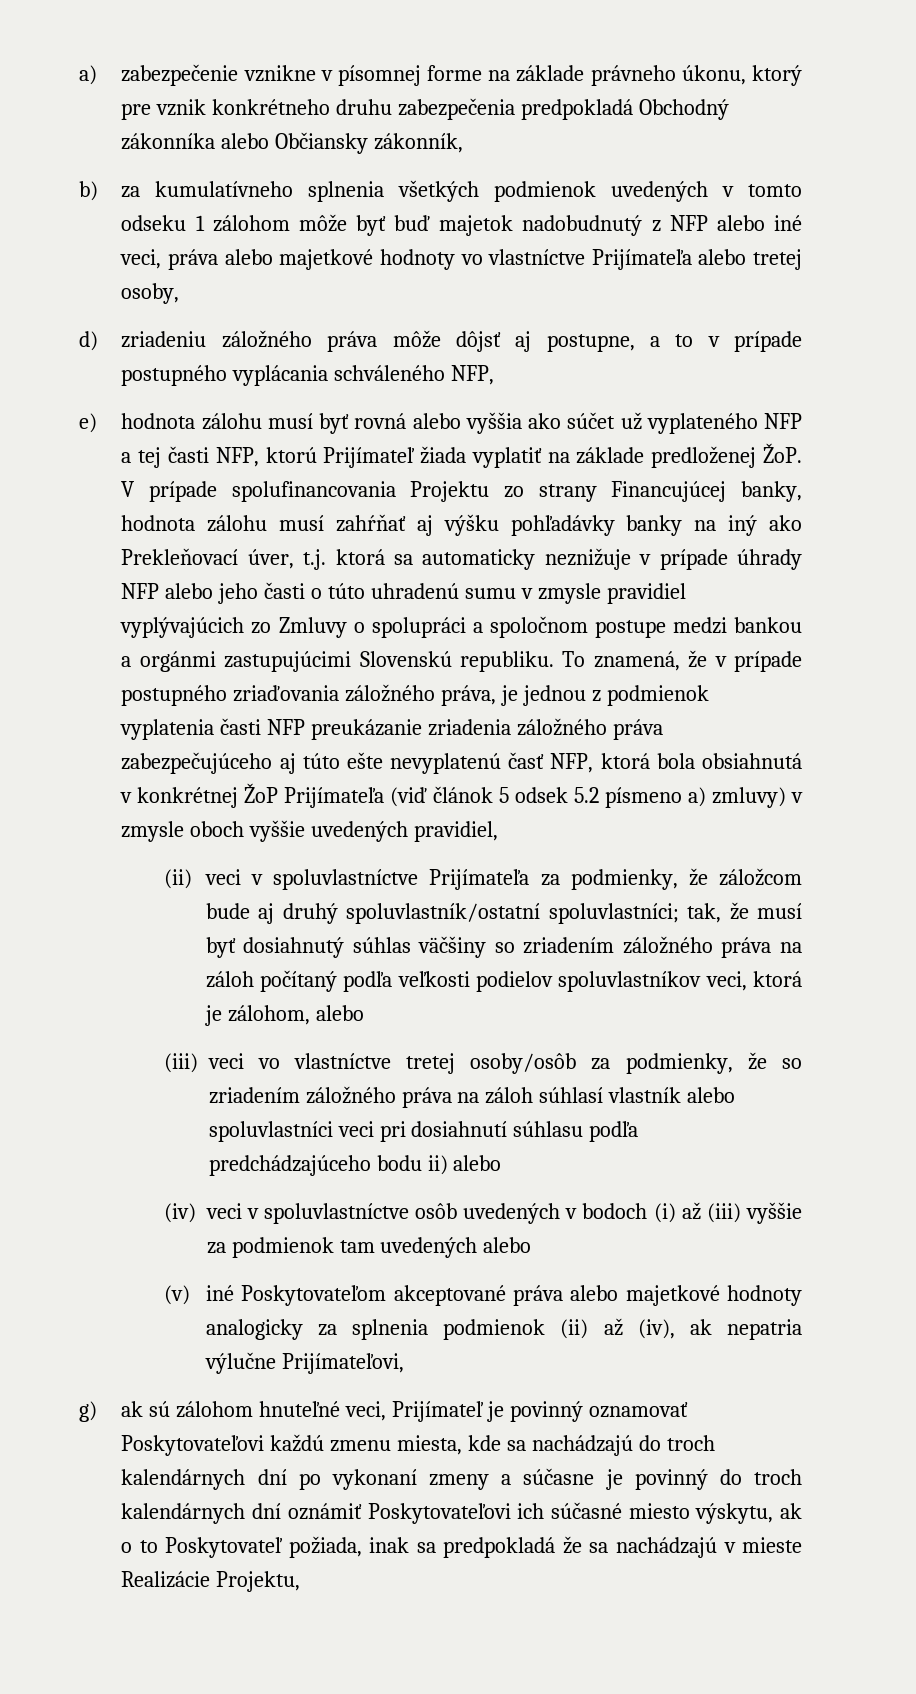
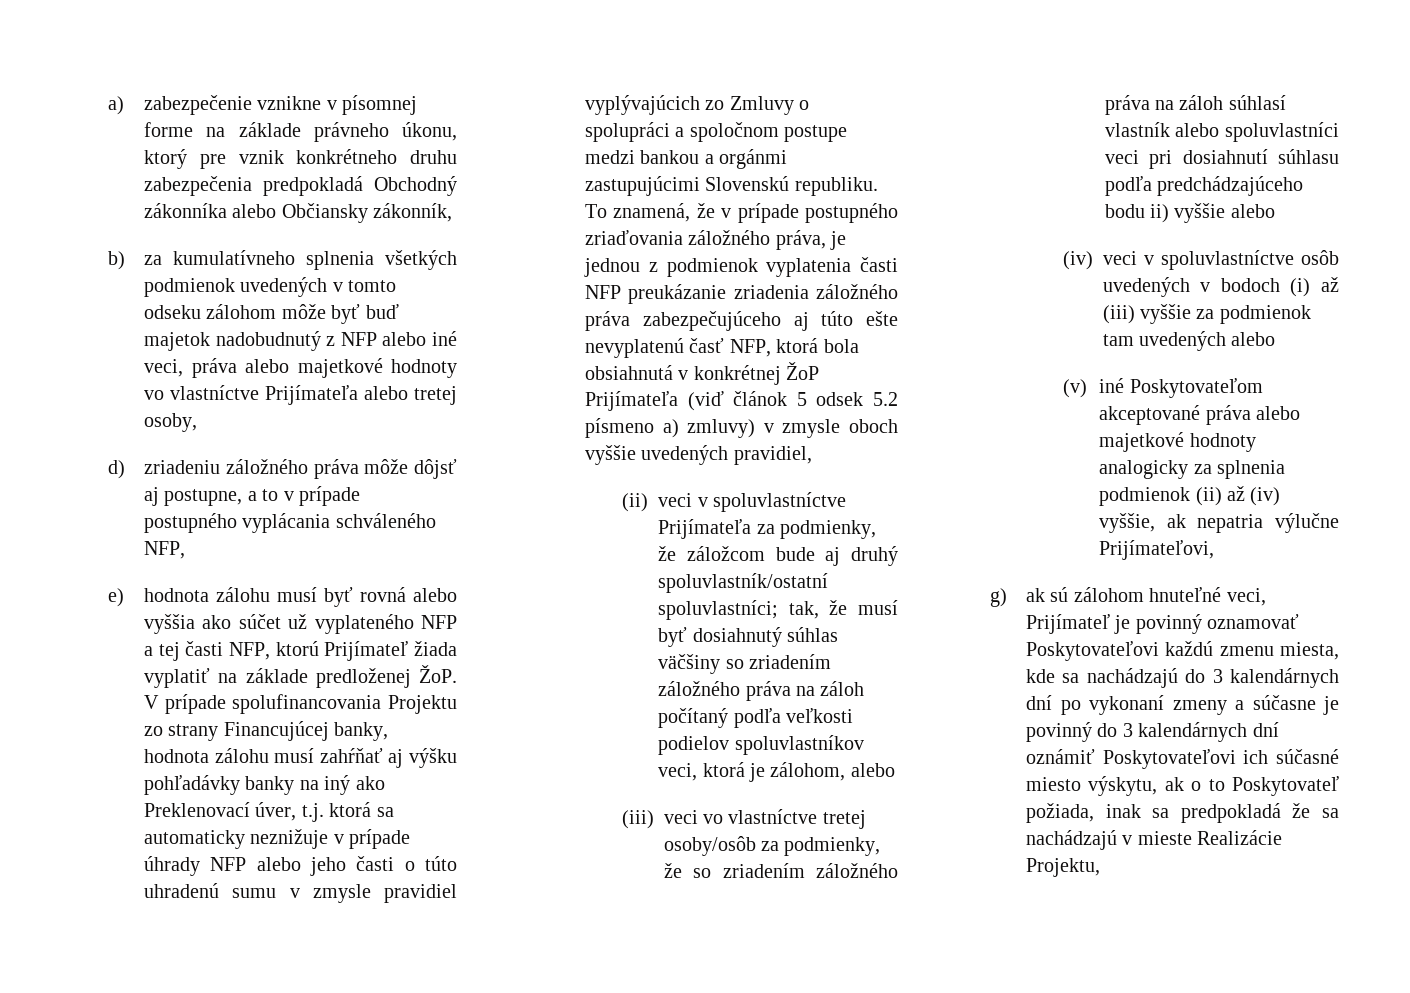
[195,215,205,231] 1 -> (202, 312) none
[121,548,239,565] Prekleňovací -> [144,802,251,817] Preklenovací
(448, 1165) none -> [1174,203,1226,223] vyššie
[637,1319,675,1339] (iv), -> [1250,487,1281,506] [1099,513,1156,533] (iv) vyššie,
[666,1435,715,1451] troch -> [1212,669,1223,683] 3
[754,1469,803,1485] troch -> [1122,723,1133,737] 3

